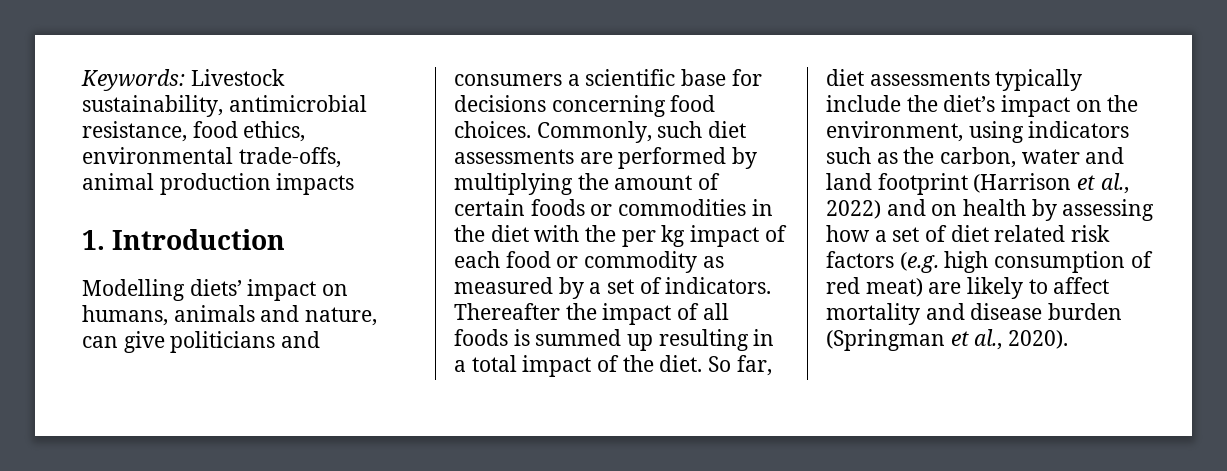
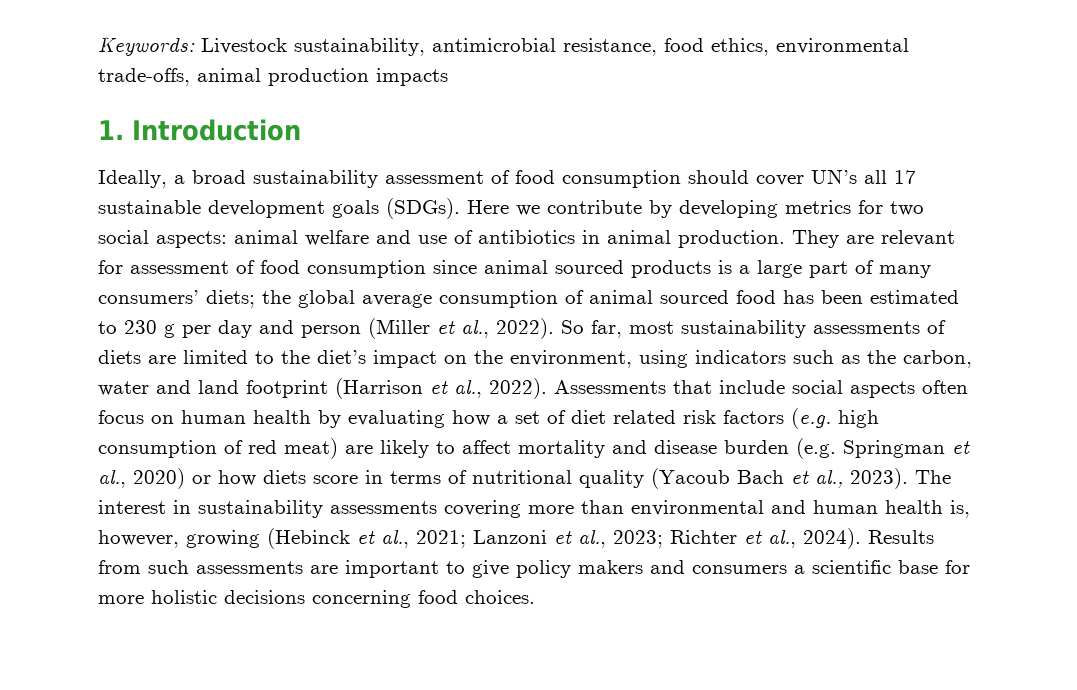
[82,279,349,301] [82,305,378,326] [82,331,321,353] [454,69,762,86] [454,95,716,117] [454,121,747,143] [454,147,758,169] [454,173,721,195] [454,199,773,216] [454,225,787,247] [454,251,724,273] [454,277,772,299] [454,303,729,325] [454,329,775,351] [454,355,772,377] [826,69,1083,91] [826,95,901,112] Modelling diets’ impact on humans, animals and nature, can give politicians and consumers a scientific base for decisions concerning food choices. Commonly, such diet assessments are performed by multiplying the amount of certain foods or commodities in the diet with the per kg impact of each food or commodity as measured by a set of indicators. Thereafter the impact of all foods is summed up resulting in a total impact of the diet. So far, diet assessments typically include -> [98,169,916,188] [98,198,924,219] [98,230,955,248] [98,260,931,278] [98,290,959,308] [98,318,946,339] [98,350,274,364] Ideally, a broad sustainability assessment of food consumption should cover UN’s all 17 sustainable development goals (SDGs). Here we contribute by developing metrics for two social aspects: animal welfare and use of antibiotics in animal production. They are relevant for assessment of food consumption since animal sourced products is a large part of many consumers’ diets; the global average consumption of animal sourced food has been estimated to 230 g per day and person (Miller et al., 2022). So far, most sustainability assessments of diets are limited to
[826,199,958,219] 2022) and on -> [489,378,968,399] [98,410,246,424] 2022). Assessments that include social aspects often focus on human
[1062,199,1155,221] assessing -> [348,410,445,428] evaluating
[826,329,1069,351] (Springman et al., 2020). -> [796,438,970,459] [98,468,951,489] [98,500,970,518] [98,528,934,549] [98,560,970,578] [98,590,535,608] (e.g. Springman et al., 2020) or how diets score in terms of nutritional quality (Yacoub Bach et al., 2023). The interest in sustainability assessments covering more than environmental and human health is, however, growing (Hebinck et al., 2021; Lanzoni et al., 2023; Richter et al., 2024). Results from such assessments are important to give policy makers and consumers a scientific base for more holistic decisions concerning food choices.

